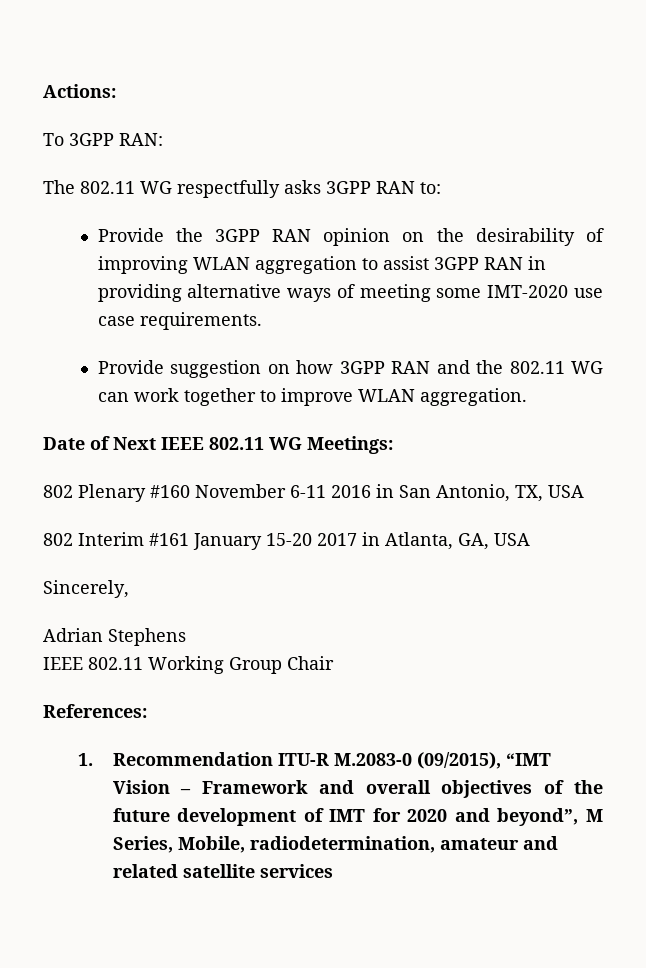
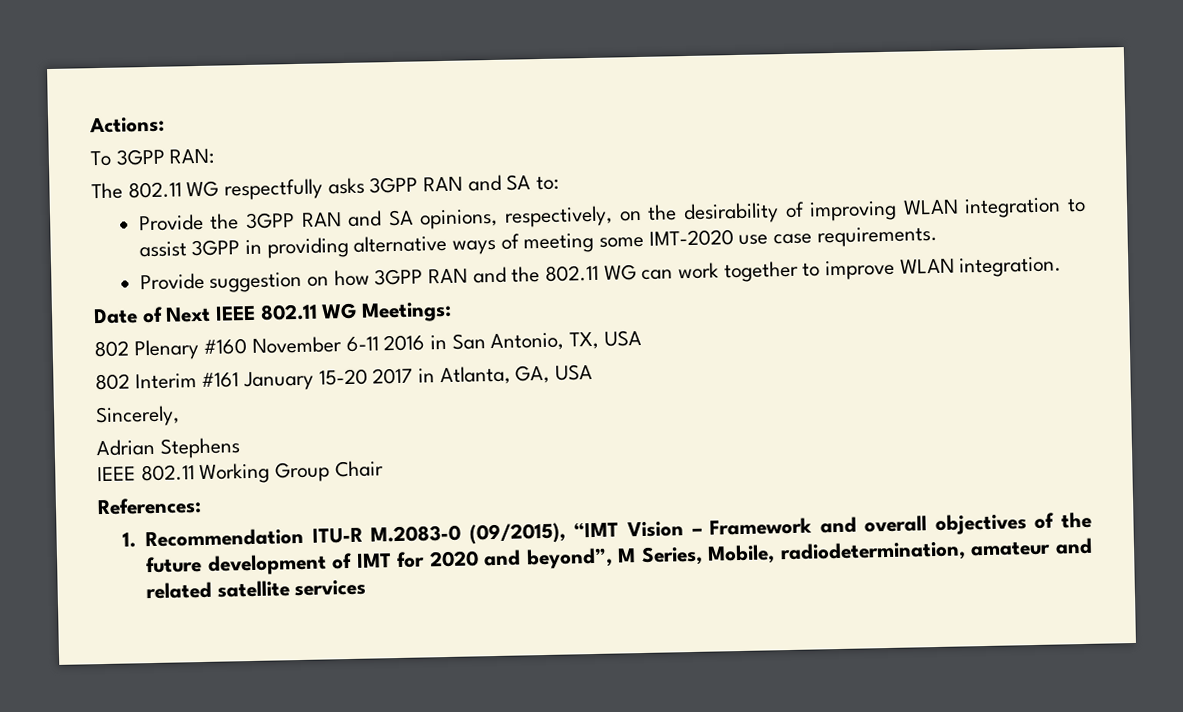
(415, 187) none -> [467,174,532,192] and SA
[323,228,391,246] opinion -> [347,205,614,230] and SA opinions, respectively,
[254,256,357,274] aggregation -> [964,197,1062,219] integration
[483,257,523,270] RAN -> (241, 248) none
[419,388,527,406] aggregation. -> [959,256,1063,278] integration.

